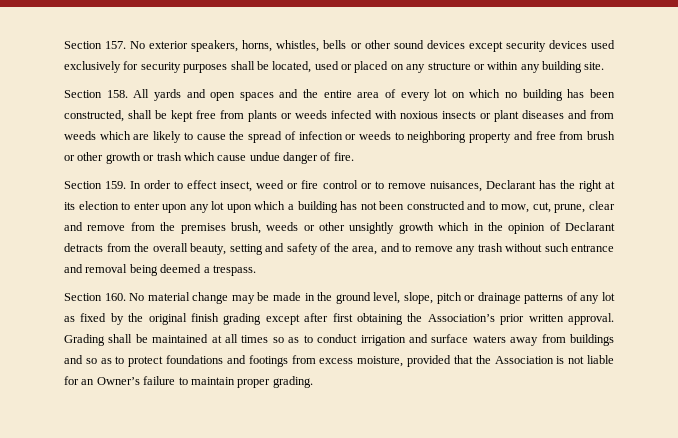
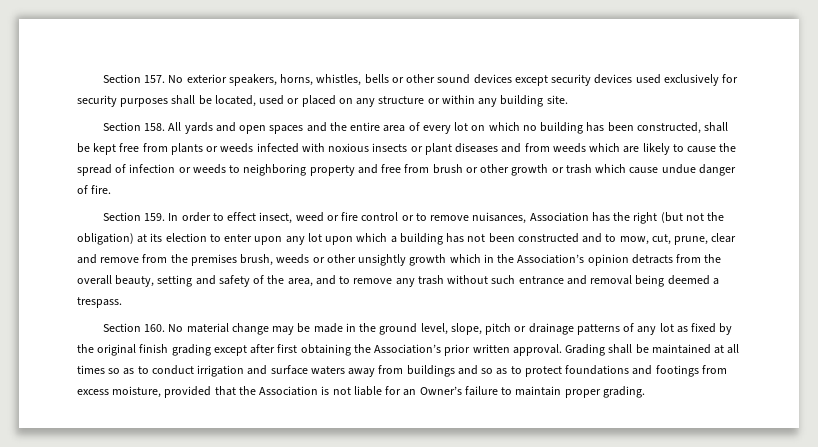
[485,180,536,189] Declarant -> [529,212,589,222] Association
(602, 186) none -> [660,212,725,223] [77,233,134,245] (but not the obligation)
[508,222,615,234] opinion of Declarant -> [517,254,629,266] Association’s opinion

